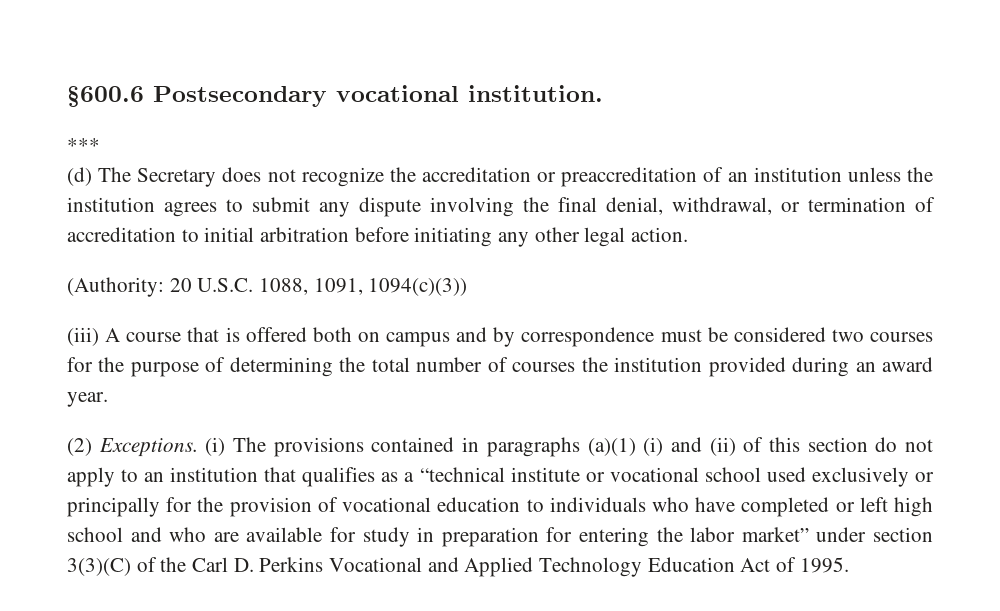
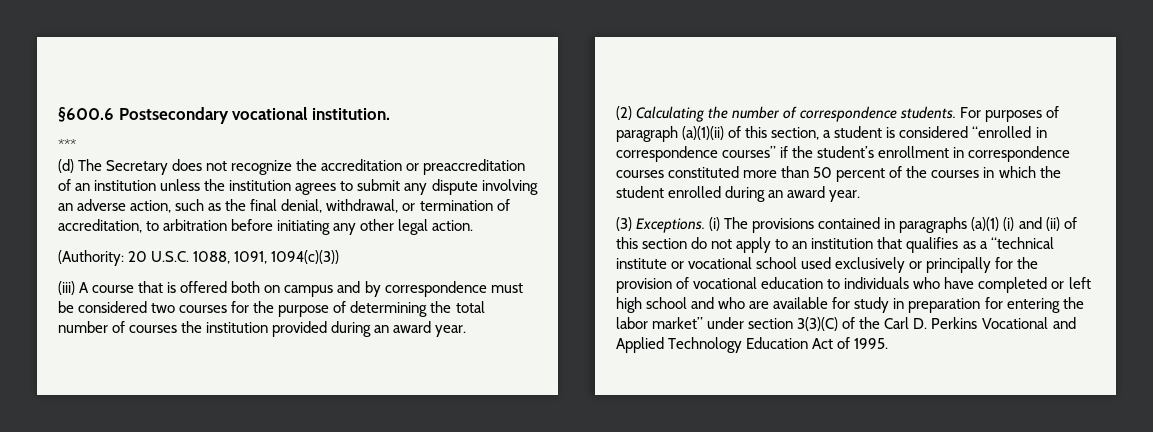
(514, 207) none -> [58,199,222,213] an adverse action, such as
[67,227,255,242] accreditation to initial -> [58,219,160,233] accreditation, to
(92, 447) none -> [636,106,1060,122] [616,126,1047,142] [616,146,1071,162] [616,166,1061,182] [616,186,861,202] [616,217,632,231] Calculating the number of correspondence students. For purposes of paragraph (a)(1)(ii) of this section, a student is considered “enrolled in correspondence courses” if the student’s enrollment in correspondence courses constituted more than 50 percent of the courses in which the student enrolled during an award year. // (3)

